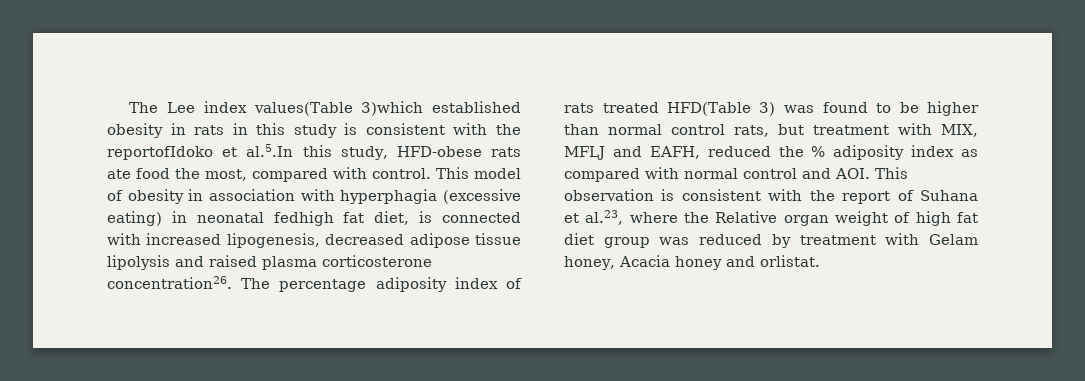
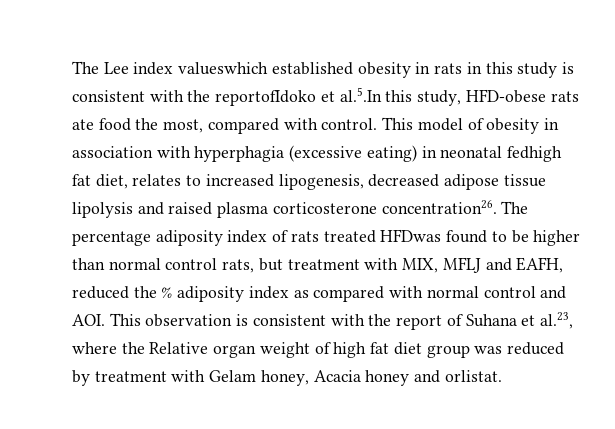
[253,101,424,116] values(Table 3)which -> [178,62,269,75] valueswhich
[419,211,521,223] [107,233,141,245] is connected with -> [132,174,202,186] relates to
[667,102,814,116] HFD(Table 3) was -> [380,229,442,242] HFDwas

